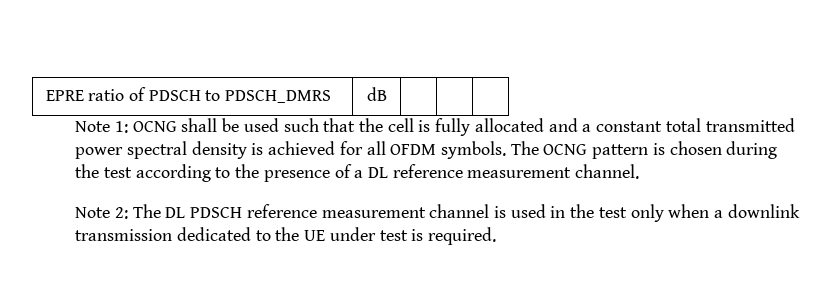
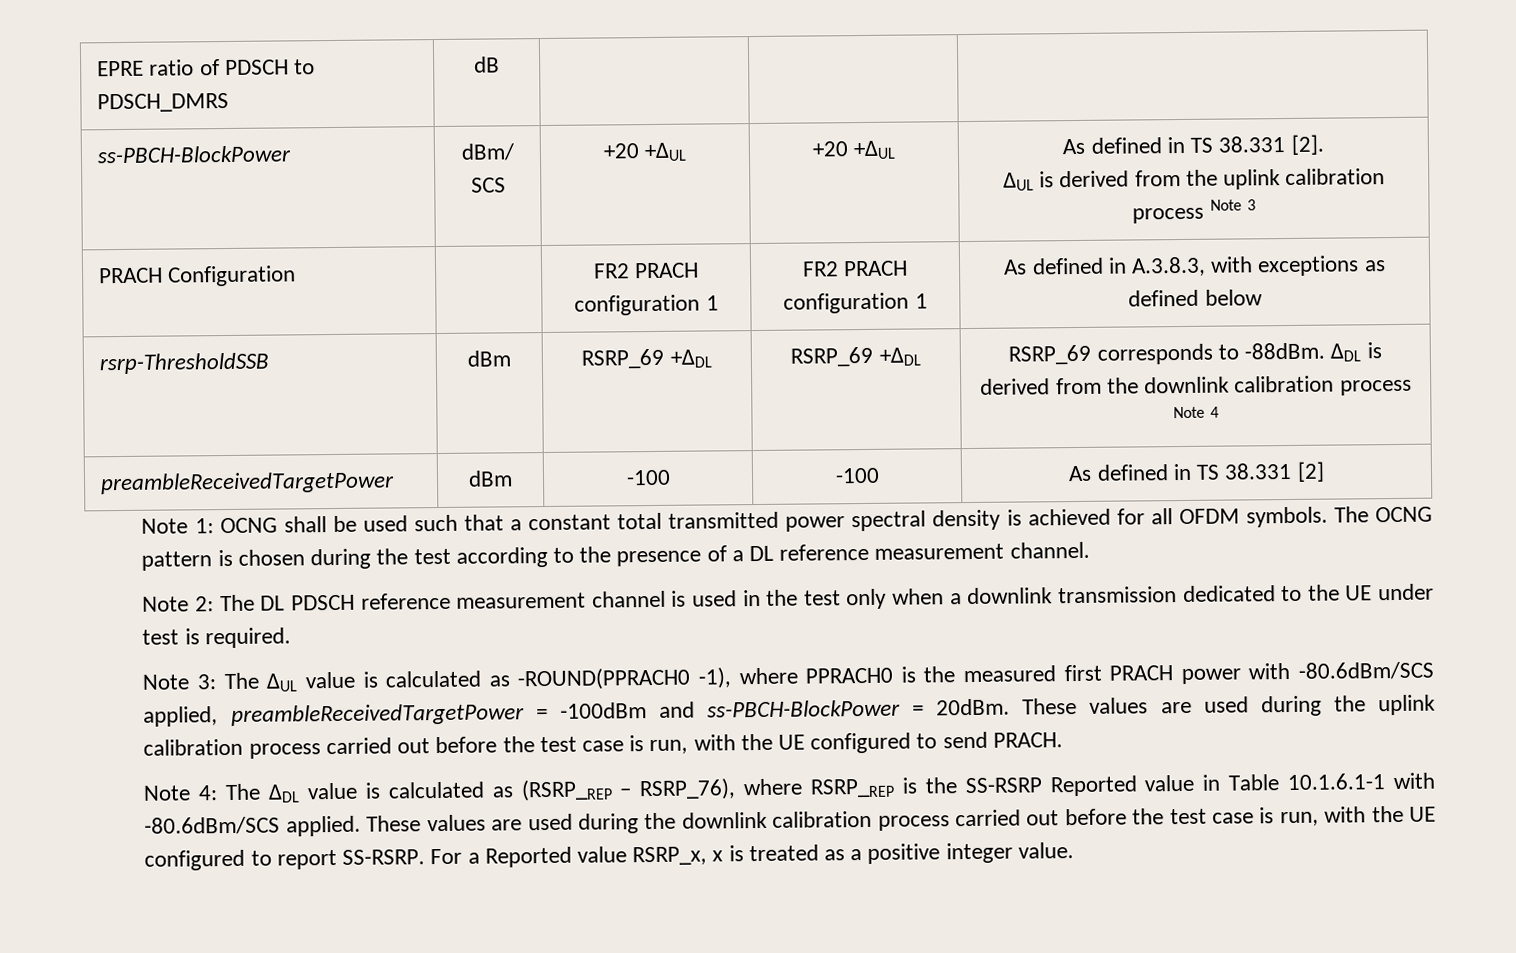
(387, 94) none -> [97,145,293,164] [460,143,515,161] [470,177,506,193] [602,142,688,162] [811,140,897,160] [1062,134,1324,155] [1002,168,1386,191] [1132,199,1256,224] [99,265,297,287] [592,262,700,279] [574,294,719,316] [801,260,909,277] [783,292,928,314] [1003,255,1386,277] [1128,289,1263,307] [99,352,270,375] [467,350,511,367] [581,348,712,369] [790,346,921,367] [1008,342,1382,365] [980,375,1412,396] [1172,406,1220,419] [100,471,396,495] [468,470,513,487] [625,469,671,486] [834,467,880,484] [1068,461,1325,482] // ss-PBCH-BlockPower | dBm/ SCS | +20 +ΔUL | +20 +ΔUL | As defined in TS 38.331 [2]. // ΔUL is derived from the uplink calibration process Note 3 // PRACH Configuration | | FR2 PRACH configuration 1 | FR2 PRACH configuration 1 | As defined in A.3.8.3, with exceptions as defined below // rsrp-ThresholdSSB | dBm | RSRP_69 +ΔDL | RSRP_69 +ΔDL | RSRP_69 corresponds to -88dBm. ΔDL is derived from the downlink calibration process Note 4 // preambleReceivedTargetPower | dBm | -100 | -100 | As defined in TS 38.331 [2]
[358,118,578,136] the cell is fully allocated and -> (504, 522) none
(496, 236) none -> [142,661,1435,692] [143,694,1436,727] [143,731,1063,759] [143,772,1436,803] [144,805,1436,837] [144,842,1074,871] // Note 3: The ΔUL value is calculated as -ROUND(PPRACH0 -1), where PPRACH0 is the measured first PRACH power with -80.6dBm/SCS applied, preambleReceivedTargetPower = -100dBm and ss-PBCH-BlockPower = 20dBm. These values are used during the uplink calibration process carried out before the test case is run, with the UE configured to send PRACH. // Note 4: The ΔDL value is calculated as (RSRP_REP – RSRP_76), where RSRP_REP is the SS-RSRP Reported value in Table 10.1.6.1-1 with -80.6dBm/SCS applied. These values are used during the downlink calibration process carried out before the test case is run, with the UE configured to report SS-RSRP. For a Reported value RSRP_x, x is treated as a positive integer value.

